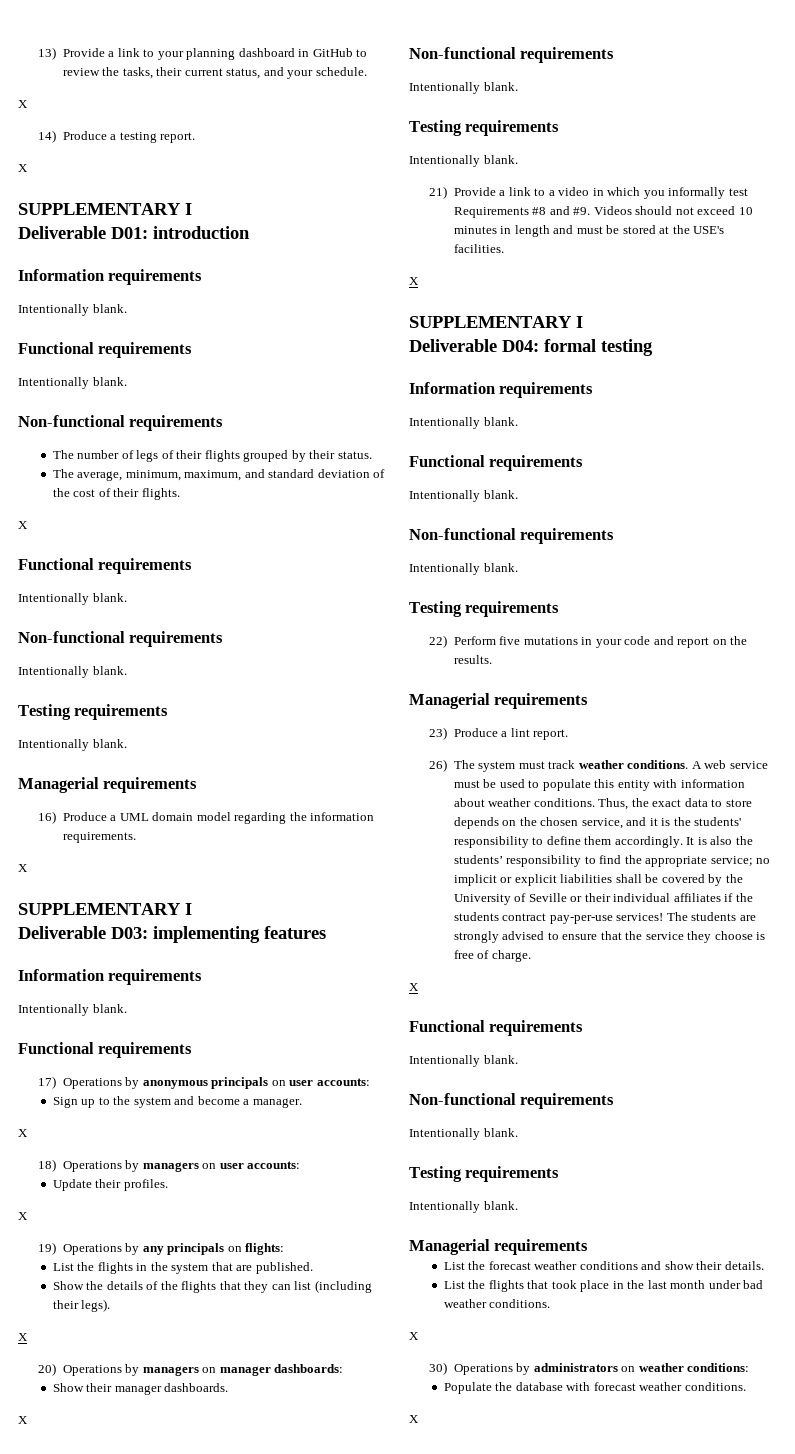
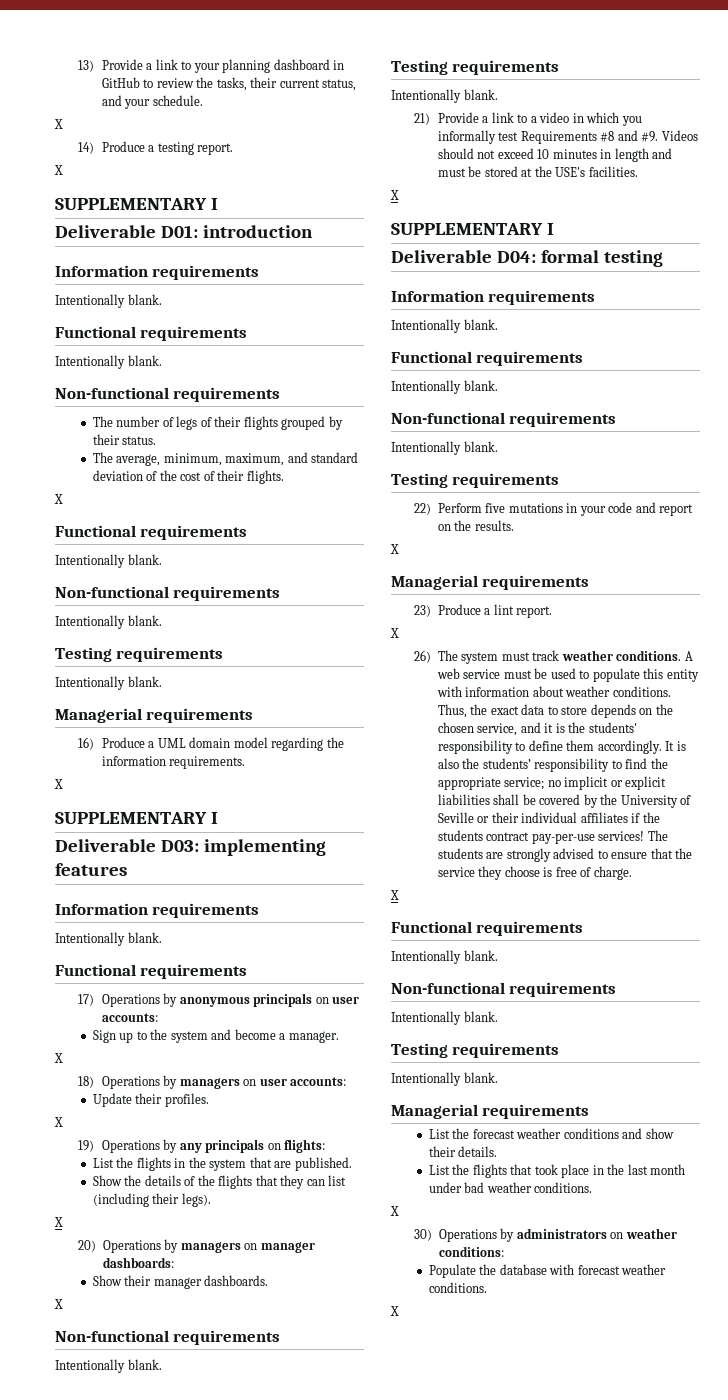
(492, 659) none -> [390,544,399,554] // X
(569, 734) none -> [390,628,399,638] // X

